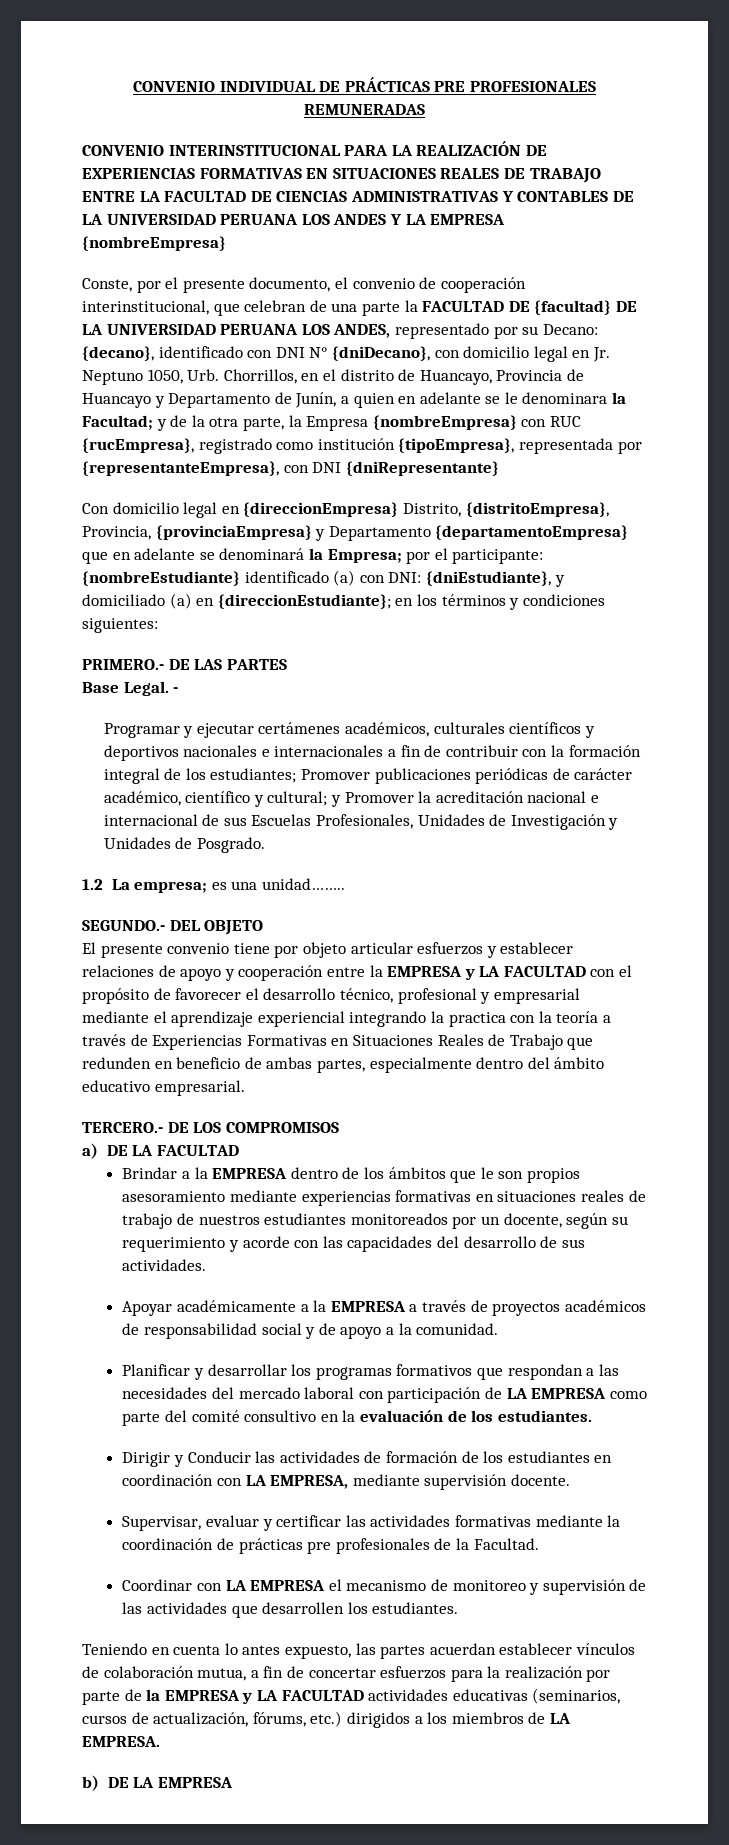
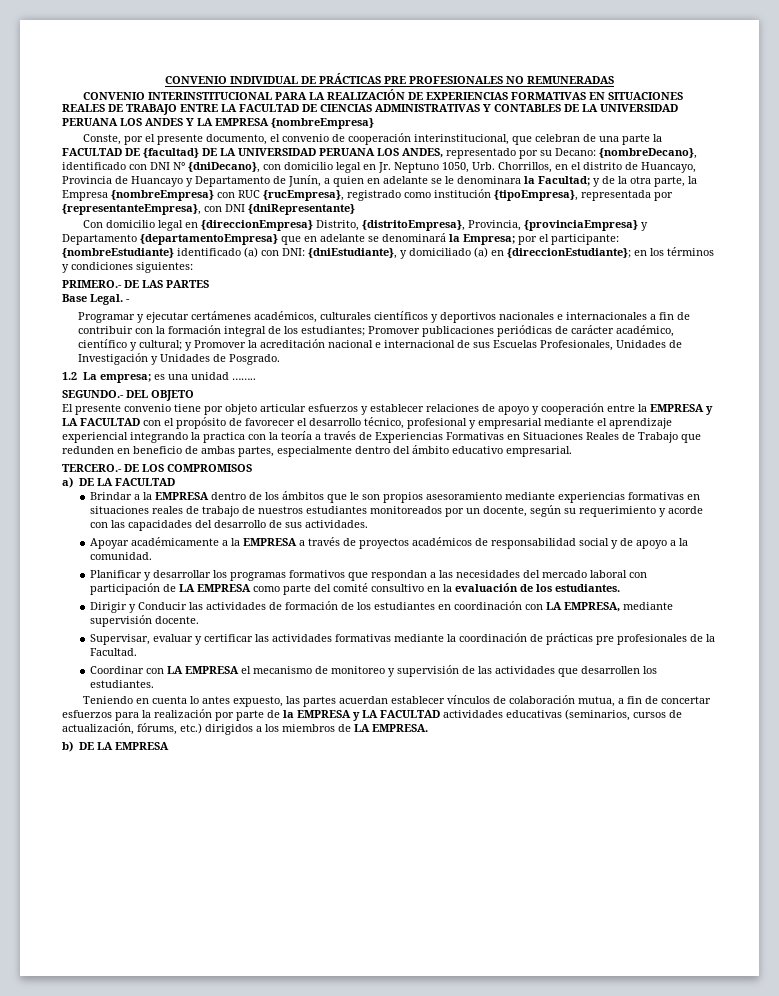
(596, 86) none -> [506,76,524,84] NO
[82,346,154,361] {decano}, -> [599,148,697,159] {nombreDecano},
[261,878,345,890] unidad…….. -> [190,372,256,380] unidad ……..

